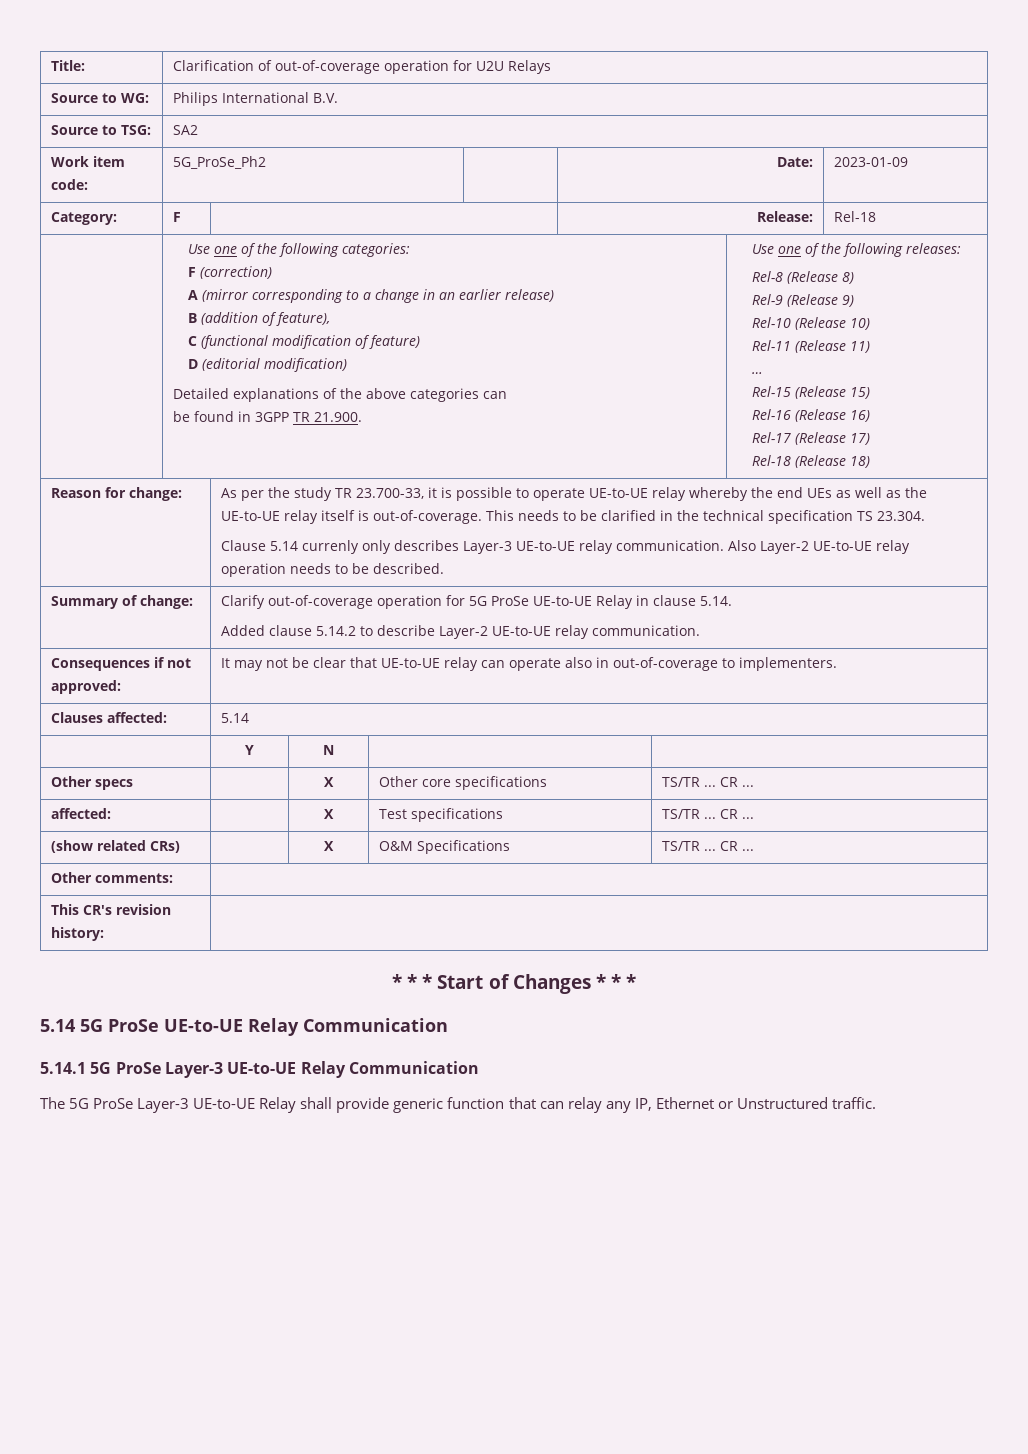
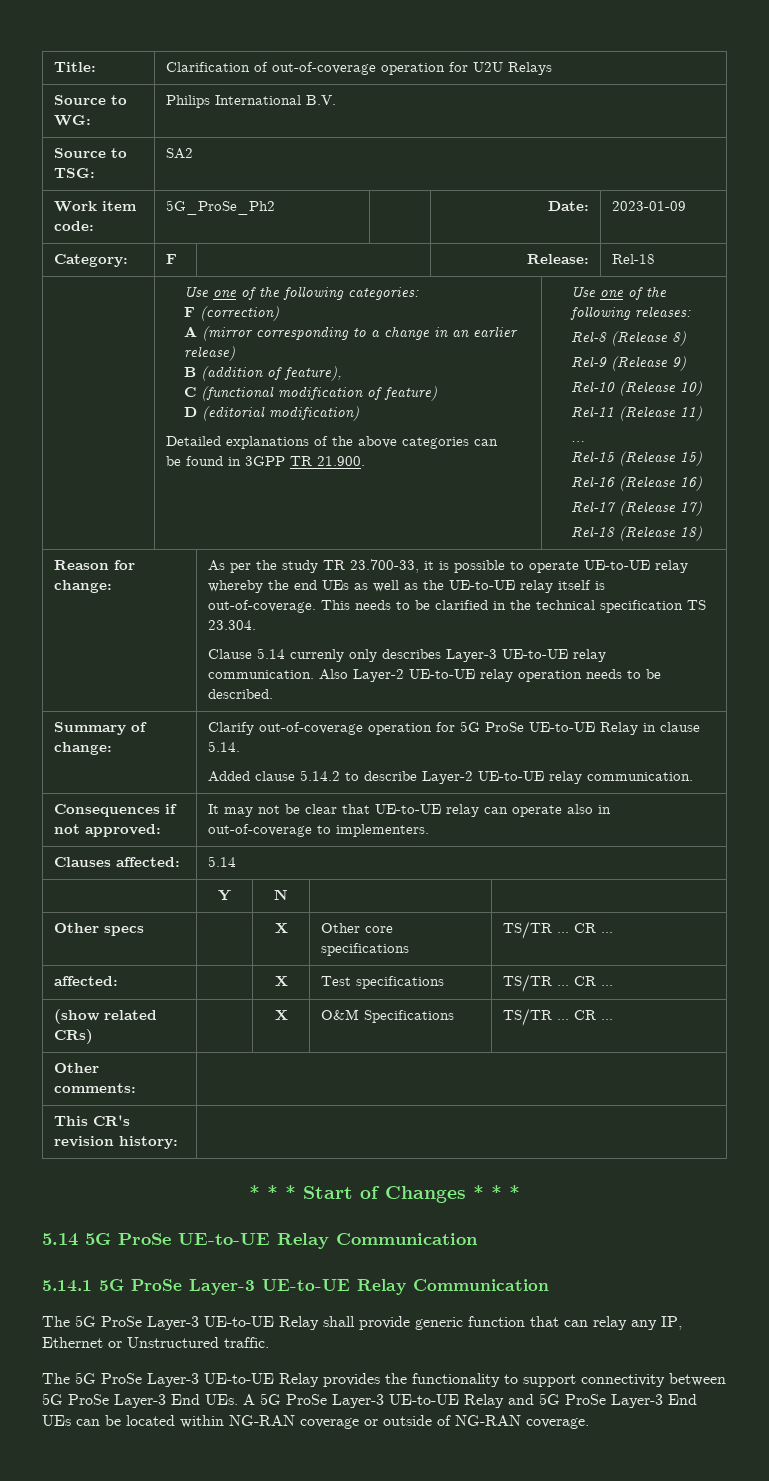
(876, 1103) none -> [42,1372,726,1387] [42,1393,697,1408] [42,1415,589,1429] // The 5G ProSe Layer-3 UE-to-UE Relay provides the functionality to support connectivity between 5G ProSe Layer-3 End UEs. A 5G ProSe Layer-3 UE-to-UE Relay and 5G ProSe Layer-3 End UEs can be located within NG-RAN coverage or outside of NG-RAN coverage.

